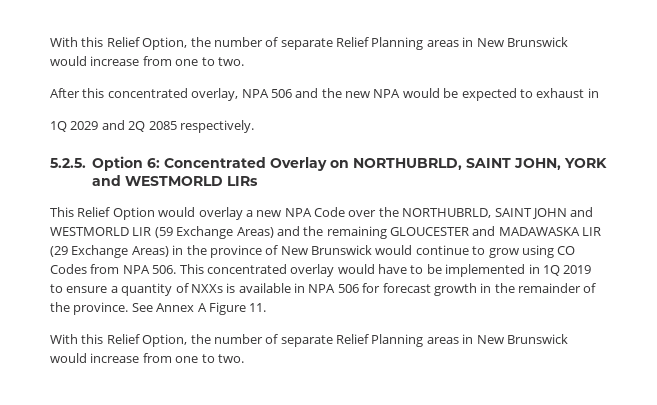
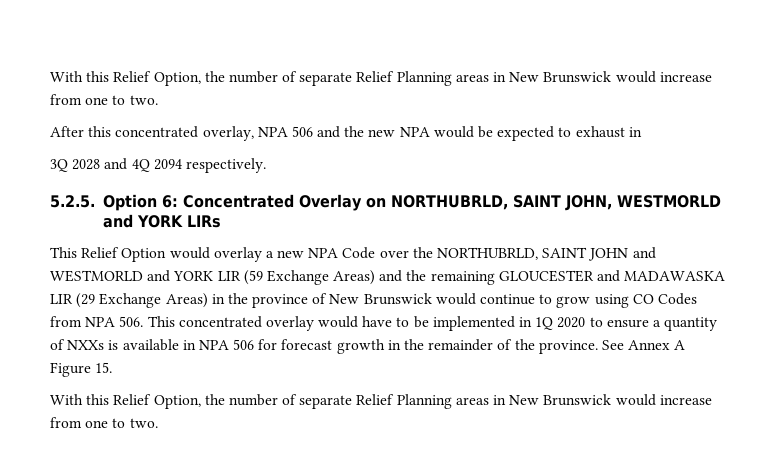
[50,120,177,132] 1Q 2029 and 2Q 2085 -> [50,158,182,172] 3Q 2028 and 4Q 2094
[564,158,608,168] [92,175,224,186] YORK and WESTMORLD -> [616,195,721,208] [102,214,183,228] WESTMORLD and YORK
(129, 231) none -> [147,270,214,282] and YORK
[563,265,592,274] 2019 -> [557,317,586,328] 2020
[249,303,267,312] 11. -> [95,362,113,373] 15.

